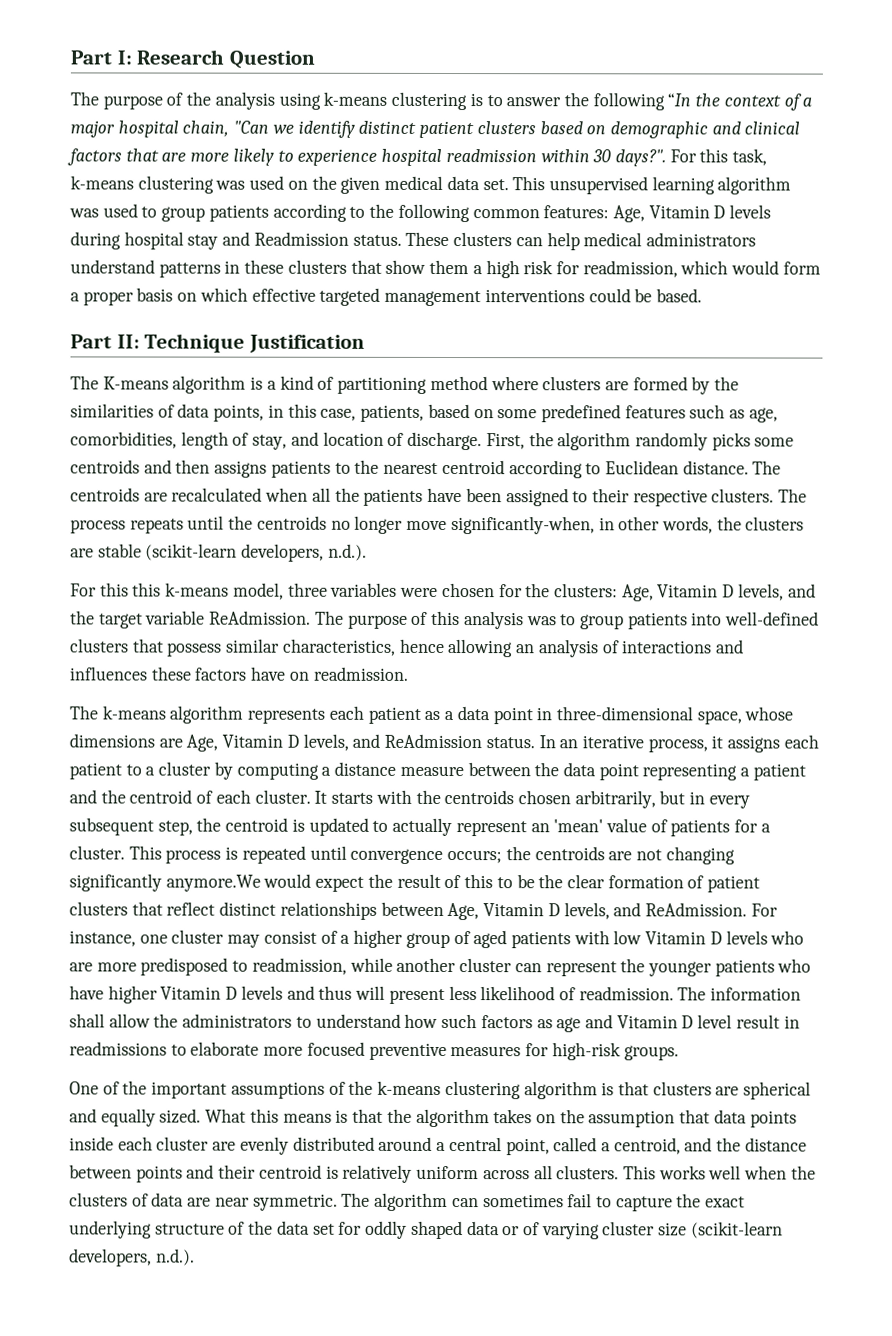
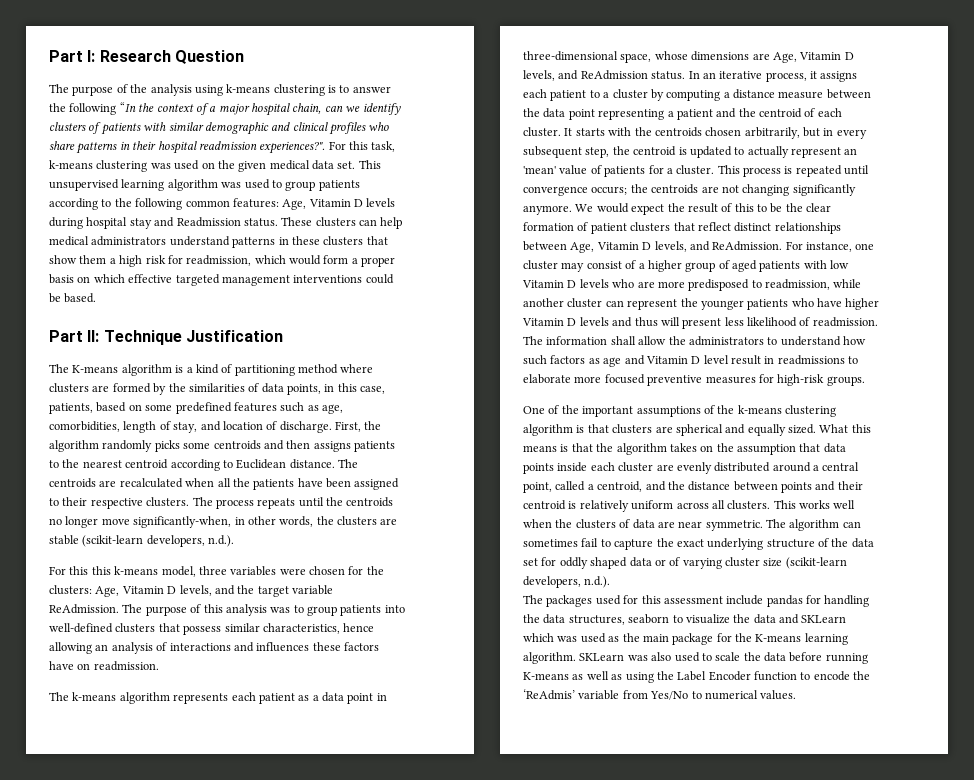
[233,120,270,134] "Can -> [324,105,343,112] can
[358,120,801,139] [67,148,666,167] distinct patient clusters based on demographic and clinical factors that are more likely to experience hospital readmission within 30 days?". -> [49,122,390,135] [49,141,326,154] clusters of patients with similar demographic and clinical profiles who share patterns in their hospital readmission experiences?".
[165,874,261,892] anymore.We -> [523,204,594,215] anymore. We
(195, 1257) none -> [523,595,870,607] [523,614,847,625] [523,633,848,645] [523,652,868,664] [523,671,871,683] [523,689,797,700] // The packages used for this assessment include pandas for handling the data structures, seaborn to visualize the data and SKLearn which was used as the main package for the K-means learning algorithm. SKLearn was also used to scale the data before running K-means as well as using the Label Encoder function to encode the ‘ReAdmis’ variable from Yes/No to numerical values.

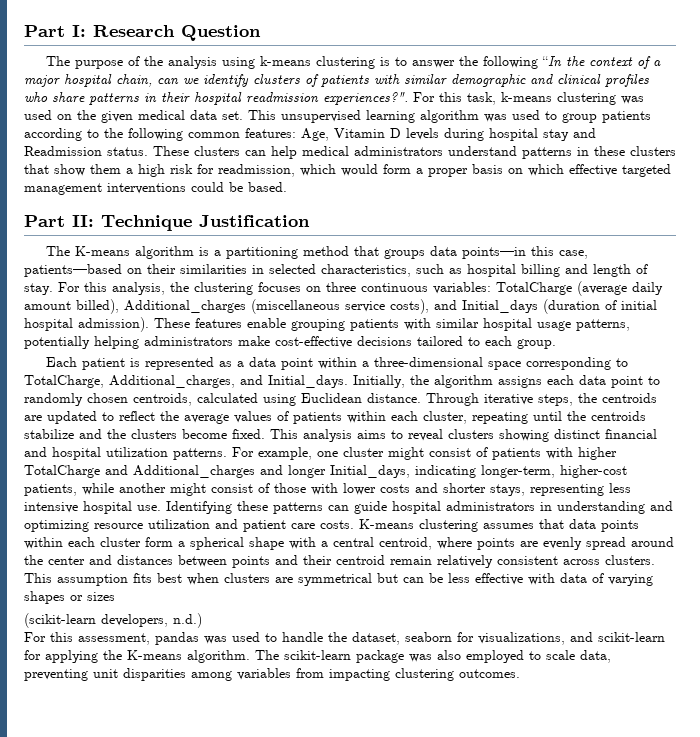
[195,364,374,376] [49,383,386,395] [49,402,343,414] [49,421,382,433] [49,440,395,452] [49,459,358,471] [49,478,400,490] [49,497,394,509] [49,516,398,528] [49,535,235,547] [49,566,384,577] [49,585,333,597] [49,604,405,616] [49,623,375,635] [49,642,379,654] [49,661,159,671] [49,692,387,704] [523,51,854,63] [523,70,858,82] [523,89,871,101] [523,108,842,120] [523,127,867,139] [523,146,858,158] [523,165,870,177] [523,184,856,196] [523,203,832,215] [523,222,841,234] [523,241,852,253] kind of partitioning method where clusters are formed by the similarities of data points, in this case, patients, based on some predefined features such as age, comorbidities, length of stay, and location of discharge. First, the algorithm randomly picks some centroids and then assigns patients to the nearest centroid according to Euclidean distance. The centroids are recalculated when all the patients have been assigned to their respective clusters. The process repeats until the centroids no longer move significantly-when, in other words, the clusters are stable (scikit-learn developers, n.d.). // For this this k-means model, three variables were chosen for the clusters: Age, Vitamin D levels, and the target variable ReAdmission. The purpose of this analysis was to group patients into well-defined clusters that possess similar characteristics, hence allowing an analysis of interactions and influences these factors have on readmission. // The k-means algorithm represents each patient as a data point in three-dimensional space, whose dimensions are Age, Vitamin D levels, and ReAdmission status. In an iterative process, it assigns each patient to a cluster by computing a distance measure between the data point representing a patient and the centroid of each cluster. It starts with the centroids chosen arbitrarily, but in every subsequent step, the centroid is updated to actually represent an 'mean' value of patients for a cluster. This process is repeated until convergence occurs; the centroids are not changing significantly anymore. We would expect the result of this to be the clear formation of patient clusters that reflect distinct relationships between Age, Vitamin D levels, and ReAdmission. For instance, -> [225,246,588,259] [24,264,648,277] [24,281,663,296] [24,299,657,314] [24,317,630,332] [24,336,556,349] [45,357,628,370] [24,375,660,388] [24,393,657,406] [24,411,646,424] [24,429,657,442] [24,447,312,460] partitioning method that groups data points—in this case, patients—based on their similarities in selected characteristics, such as hospital billing and length of stay. For this analysis, the clustering focuses on three continuous variables: TotalCharge (average daily amount billed), Additional_charges (miscellaneous service costs), and Initial_days (duration of initial hospital admission). These features enable grouping patients with similar hospital usage patterns, potentially helping administrators make cost-effective decisions tailored to each group. // Each patient is represented as a data point within a three-dimensional space corresponding to TotalCharge, Additional_charges, and Initial_days. Initially, the algorithm assigns each data point to randomly chosen centroids, calculated using Euclidean distance. Through iterative steps, the centroids are updated to reflect the average values of patients within each cluster, repeating until the centroids stabilize and the clusters become fixed. This analysis aims to reveal clusters showing distinct financial and hospital utilization patterns. For example,
[561,260,850,272] [522,279,862,291] [523,298,880,310] [522,317,878,329] [523,336,866,346] [523,355,859,367] [523,374,865,386] [523,405,836,417] [523,424,871,436] [523,443,796,455] may consist of a higher group of aged patients with low Vitamin D levels who are more predisposed to readmission, while another cluster can represent the younger patients who have higher Vitamin D levels and thus will present less likelihood of readmission. The information shall allow the administrators to understand how such factors as age and Vitamin D level result in readmissions to elaborate more focused preventive measures for high-risk groups. // One of the important assumptions of the k-means clustering algorithm is that clusters are spherical and equally sized. What this means is that the algorithm takes on the assumption -> [388,447,617,460] [24,465,627,478] [24,483,631,496] [24,501,673,514] [24,519,534,532] might consist of patients with higher TotalCharge and Additional_charges and longer Initial_days, indicating longer-term, higher-cost patients, while another might consist of those with lower costs and shorter stays, representing less intensive hospital use. Identifying these patterns can guide hospital administrators in understanding and optimizing resource utilization and patient care costs. K-means clustering assumes
[557,462,588,472] inside -> [24,537,63,549] within
[656,462,860,474] [523,481,731,493] are evenly distributed around a central point, called a centroid, and the distance -> [145,537,674,550] [24,555,173,565] form a spherical shape with a central centroid, where points are evenly spread around the center and distances
[568,500,856,512] [523,519,861,531] [523,538,874,550] [523,557,847,569] [523,576,611,588] [523,595,870,607] [523,614,847,625] [523,633,848,645] [523,652,625,664] is relatively uniform across all clusters. This works well when the clusters of data are near symmetric. The algorithm can sometimes fail to capture the exact underlying structure of the data set for oddly shaped data or of varying cluster size (scikit-learn developers, n.d.). // The packages used for this assessment include pandas for handling the data structures, seaborn to visualize the data and SKLearn which was used as the main package for the K-means learning algorithm. SKLearn -> [390,555,655,568] [24,573,653,586] [24,591,115,604] [24,613,202,628] [24,632,665,645] [24,650,404,663] remain relatively consistent across clusters. This assumption fits best when clusters are symmetrical but can be less effective with data of varying shapes or sizes // (scikit-learn developers, n.d.) // For this assessment, pandas was used to handle the dataset, seaborn for visualizations, and scikit-learn for applying the K-means algorithm. The scikit-learn package
[674,652,700,662] used -> [466,650,524,663] employed
[743,652,868,664] [523,671,871,683] [523,689,797,700] the data before running K-means as well as using the Label Encoder function to encode the ‘ReAdmis’ variable from Yes/No to numerical values. -> [580,650,611,663] [24,668,520,681] data, preventing unit disparities among variables from impacting clustering outcomes.

